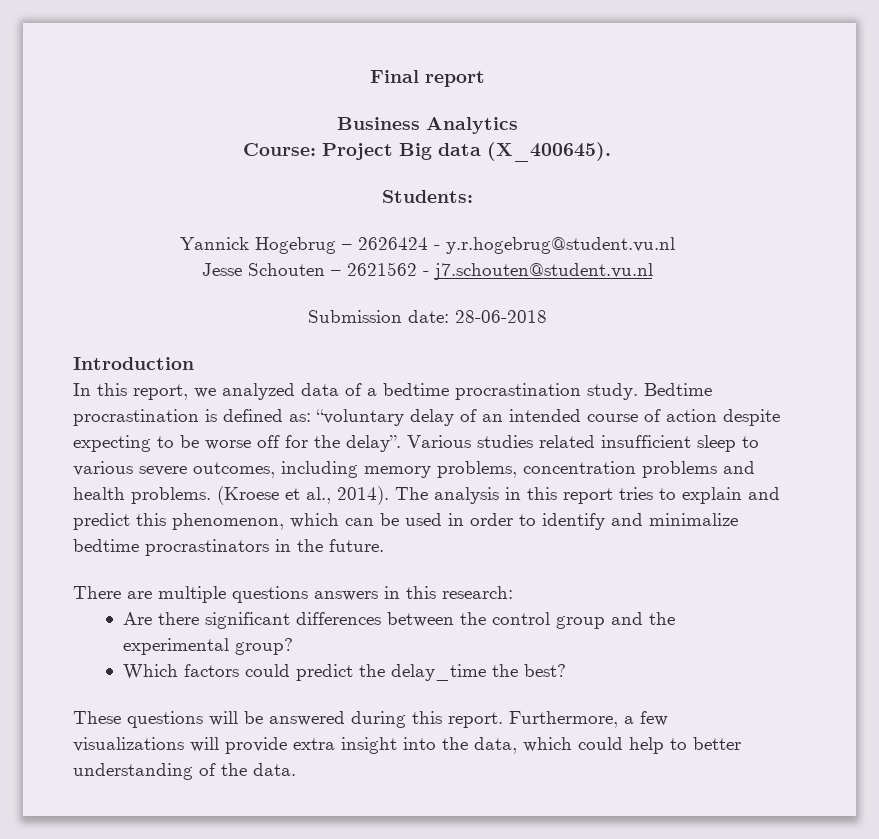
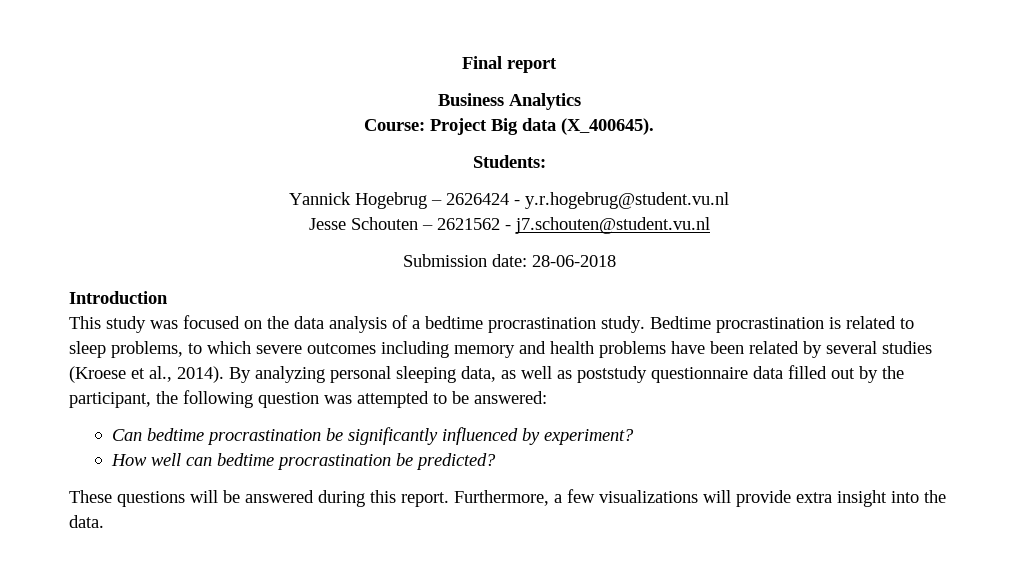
[73,383,339,400] In this report, we analyzed data -> [69,315,387,333] This study was focused on the data analysis
[223,409,780,426] [73,435,759,452] [73,461,755,478] [73,486,780,505] [73,513,738,530] [73,539,384,556] [73,586,513,603] [122,612,675,629] [122,638,293,655] [122,664,566,681] defined as: “voluntary delay of an intended course of action despite expecting to be worse off for the delay”. Various studies related insufficient sleep to various severe outcomes, including memory problems, concentration problems and health problems. (Kroese et al., 2014). The analysis in this report tries to explain and predict this phenomenon, which can be used in order to identify and minimalize bedtime procrastinators in the future. // There are multiple questions answers in this research: // Are there significant differences between the control group and the experimental group? // Which factors could predict the delay_time the best? -> [846,316,914,329] [69,341,932,358] [69,365,904,383] [69,390,547,408] [111,427,634,445] [110,453,496,470] related to sleep problems, to which severe outcomes including memory and health problems have been related by several studies (Kroese et al., 2014). By analyzing personal sleeping data, as well as poststudy questionnaire data filled out by the participant, the following question was attempted to be answered: // Can bedtime procrastination be significantly influenced by experiment? // How well can bedtime procrastination be predicted?
[474,737,741,754] [73,763,247,780] data, which could help to better understanding of the -> (946, 496) none

